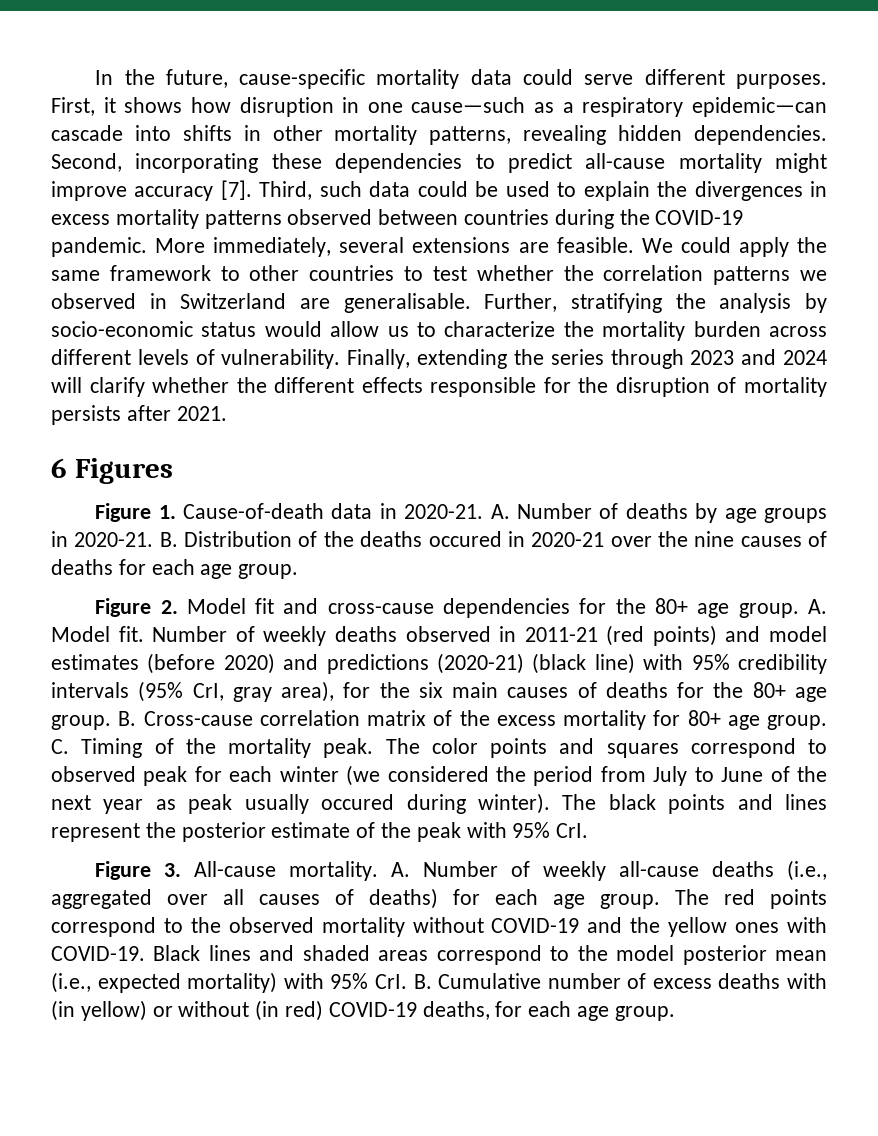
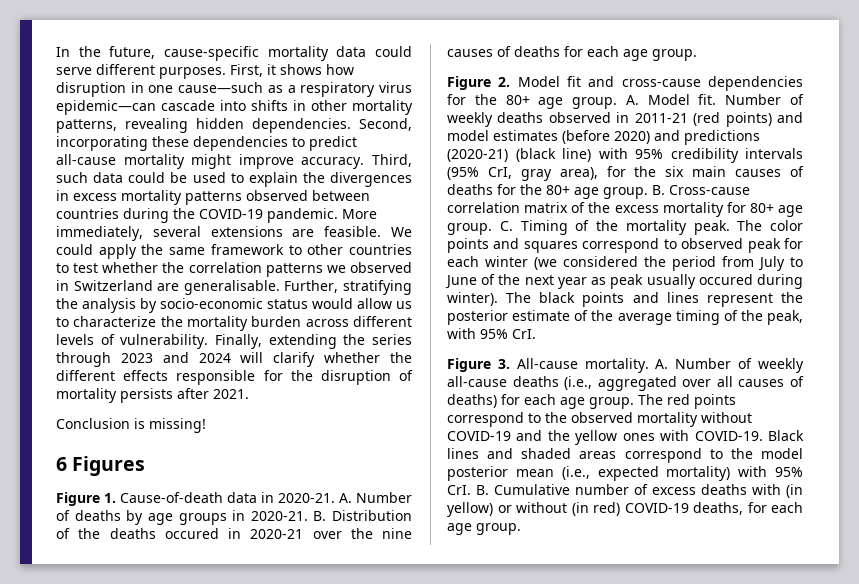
(684, 107) none -> [379,82,412,93] virus
[134,180,252,201] accuracy [7]. -> [301,157,365,169] accuracy.
(227, 413) none -> [56,418,206,433] // Conclusion is missing!
[416,822,461,842] peak -> [617,310,803,325] average timing of the peak,

